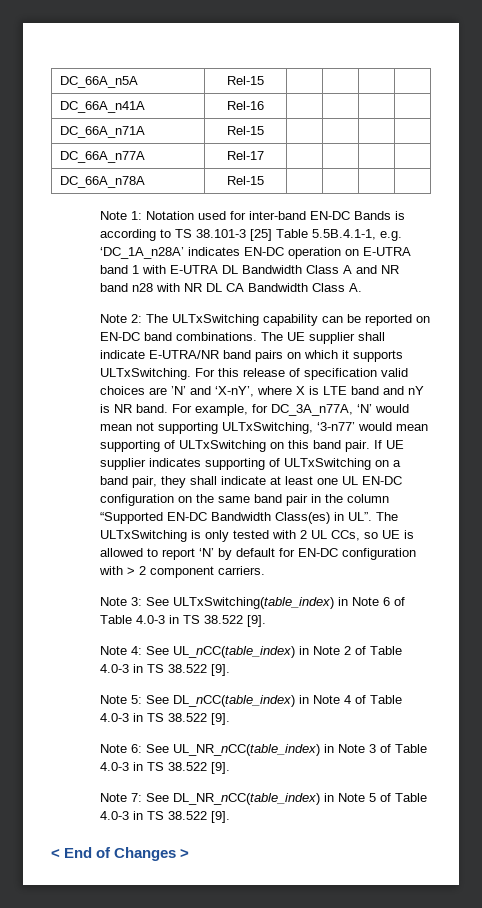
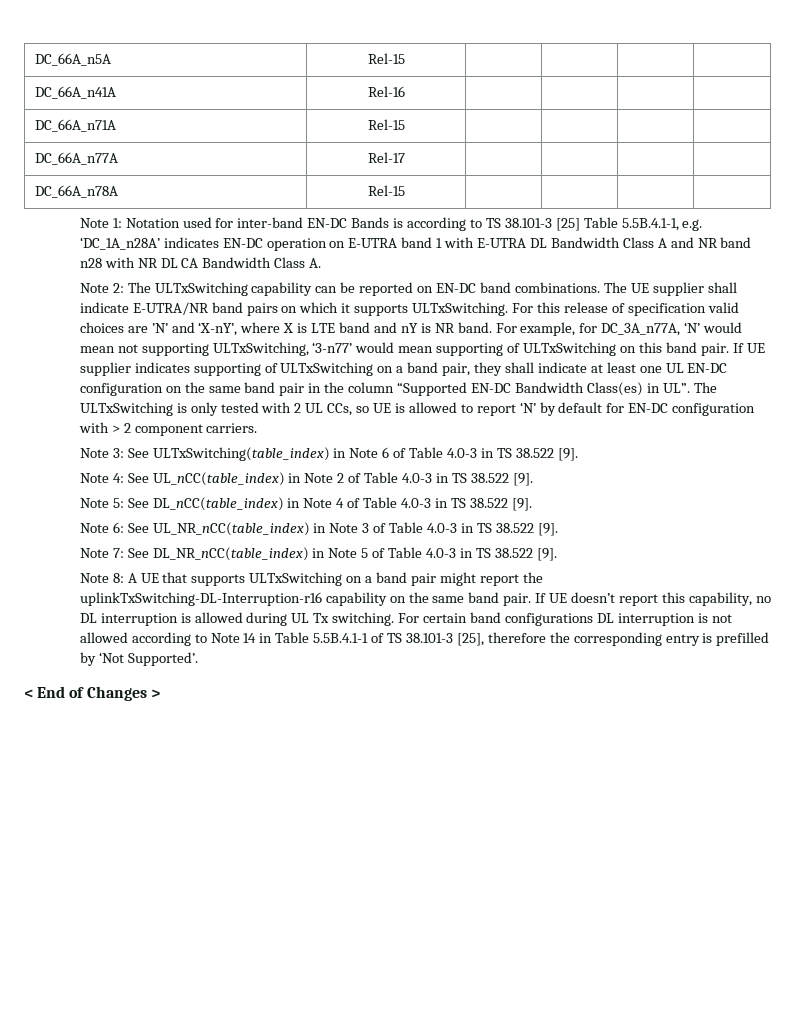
(231, 817) none -> [79,572,543,586] [79,592,771,606] [79,612,732,626] [79,632,770,646] [79,652,198,666] // Note 8: A UE that supports ULTxSwitching on a band pair might report the uplinkTxSwitching-DL-Interruption-r16 capability on the same band pair. If UE doesn’t report this capability, no DL interruption is allowed during UL Tx switching. For certain band configurations DL interruption is not allowed according to Note 14 in Table 5.5B.4.1-1 of TS 38.101-3 [25], therefore the corresponding entry is prefilled by ‘Not Supported’.

